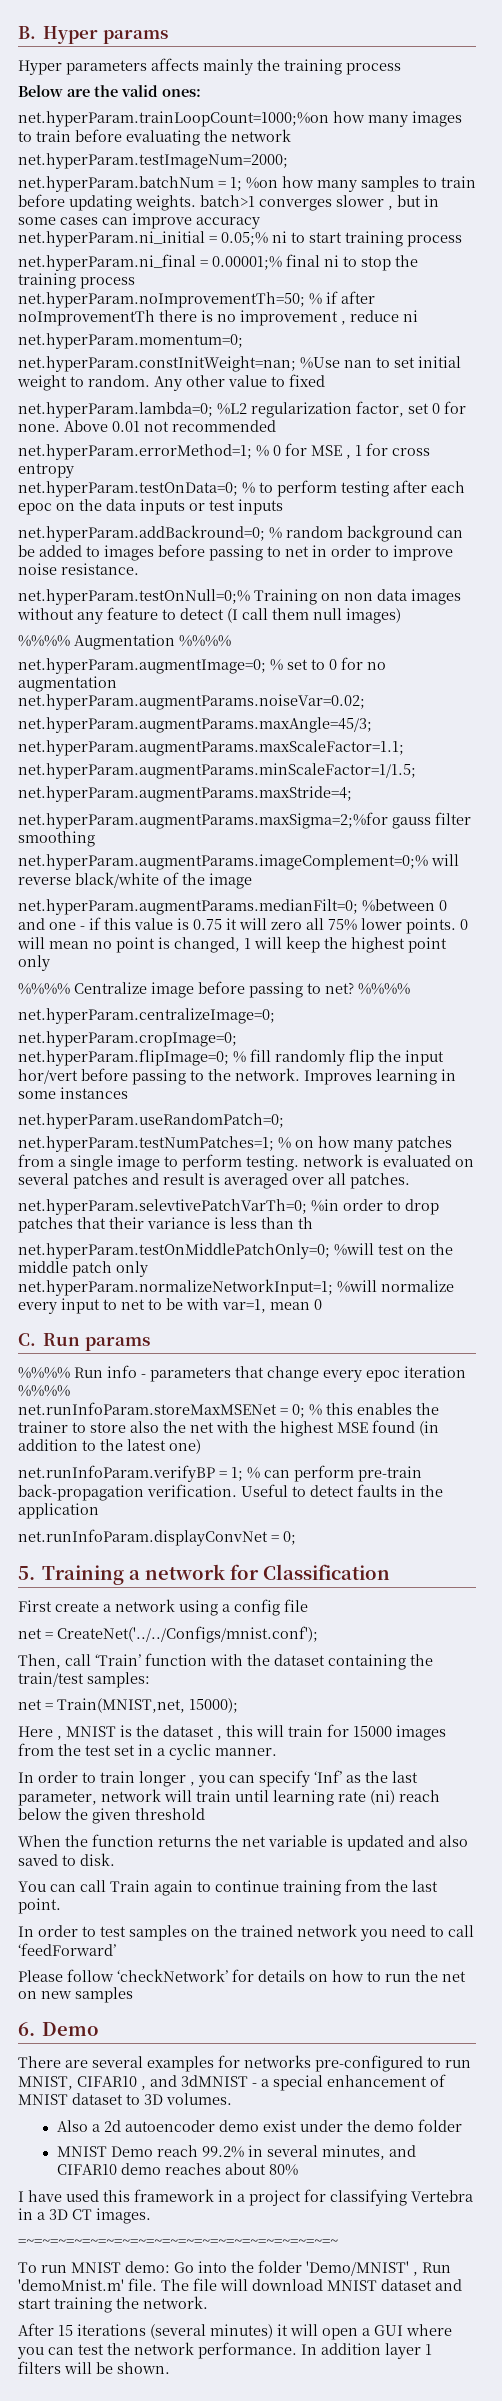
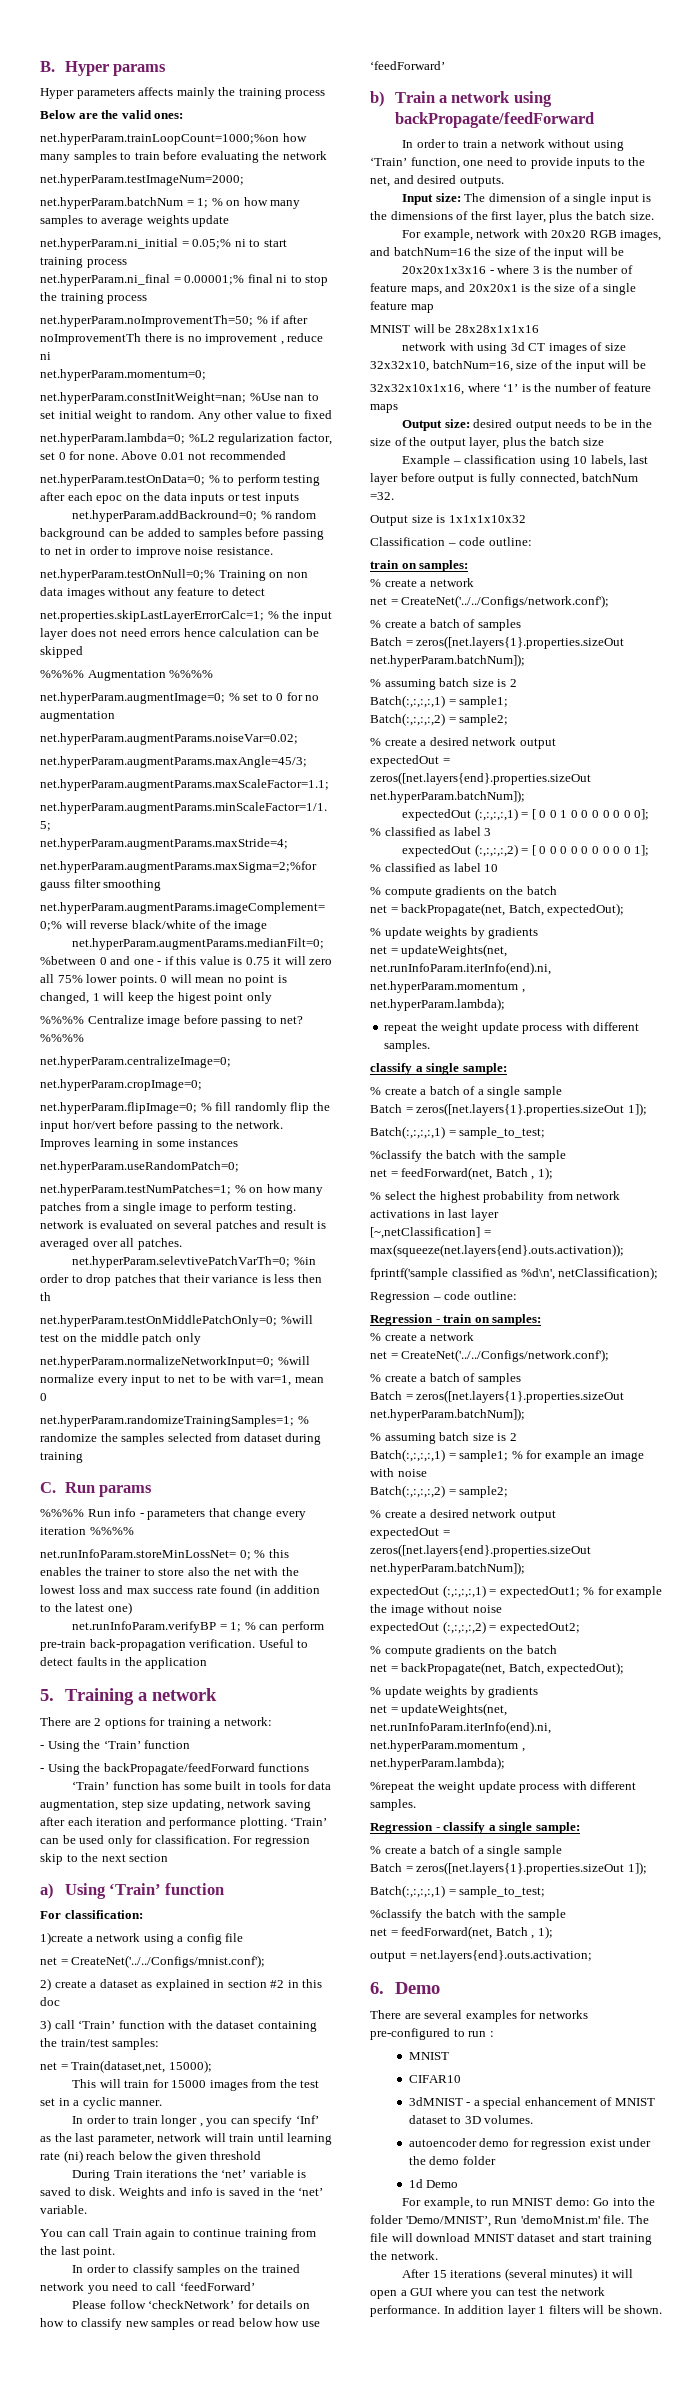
[412,111,462,127] images -> [73,151,117,163] samples
[246,176,476,192] [18,194,439,211] [18,213,260,229] %on how many samples to train before updating weights. batch>1 converges slower , but in some cases can improve accuracy -> [211,197,301,209] [40,215,230,227] % on how many samples to average weights update
[18,443,430,460] [18,463,74,478] // net.hyperParam.errorMethod=1; % 0 for MSE , 1 for cross entropy -> (286, 455) none
[104,545,154,561] images -> [198,528,242,540] samples
[227,608,401,624] (I call them null images) -> [40,610,332,622] [40,628,320,640] [40,646,83,658] // net.properties.skipLastLayerErrorCalc=1; % the input layer does not need errors hence calculation can be skipped
[351,937,405,953] highest -> [177,992,211,1004] higest
[261,1217,294,1229] than -> [297,1274,322,1283] then
[18,1279,333,1296] net.hyperParam.normalizeNetworkInput=1; -> [40,1356,274,1368] net.hyperParam.normalizeNetworkInput=0;
(322, 1304) none -> [40,1415,309,1427] [40,1433,322,1445] [40,1452,83,1463] // net.hyperParam.randomizeTrainingSamples=1; % randomize the samples selected from dataset during training
[366,1370,400,1382] epoc -> (306, 1515) none
[18,1402,288,1415] net.runInfoParam.storeMaxMSENet = -> [40,1549,236,1558] net.runInfoParam.storeMinLossNet=
[280,1421,368,1437] highest MSE -> [40,1585,217,1594] lowest loss and max success rate
[18,1529,296,1546] // net.runInfoParam.displayConvNet = 0; -> (208, 1663) none
[230,1564,391,1580] [18,1600,99,1612] for Classification // First create -> [40,1717,272,1729] [40,1740,191,1752] [40,1763,310,1775] [72,1781,332,1790] [40,1799,311,1811] [40,1817,328,1829] [40,1835,310,1847] [40,1853,169,1865] [40,1883,225,1899] [40,1910,143,1919] [40,1932,83,1945] // There are 2 options for training a network: // - Using the ‘Train’ function // - Using the backPropagate/feedForward functions // ‘Train’ function has some built in tools for data augmentation, step size updating, network saving after each iteration and performance plotting. ‘Train’ can be used only for classification. For regression skip to the next section // a) Using ‘Train’ function // For classification: // 1)create
[18,1654,61,1669] Then, -> [40,1978,323,1991] [40,1997,60,2006] [40,2019,51,2032] 2) create a dataset as explained in section #2 in this doc // 3)
[57,1698,185,1713] Train(MNIST,net, -> [71,2060,166,2073] Train(dataset,net,
[18,1725,253,1740] Here , MNIST is the dataset , this -> [72,2079,97,2088] This
[18,1834,468,1851] [18,1853,115,1866] When the function returns the net variable is updated and also saved to disk. -> [72,2169,307,2181] [40,2187,324,2199] [40,2205,87,2214] During Train iterations the ‘net’ variable is saved to disk. Weights and info is saved in the ‘net’ variable.
[100,1926,126,1937] test -> [132,2264,174,2276] classify
[385,1970,466,1982] [18,1987,133,2003] run the net on new samples -> [81,2318,320,2330] [370,61,445,70] [370,91,552,107] [394,112,594,128] [402,139,624,151] [370,157,646,169] [370,175,504,187] [402,193,652,205] [370,211,654,223] [402,229,662,241] [370,247,625,259] [402,265,633,274] [370,283,636,295] [370,301,434,313] [370,324,539,333] [402,342,626,354] [370,360,646,372] [370,383,651,395] [370,404,398,413] [402,419,653,431] [370,437,605,449] [402,455,649,467] [370,473,639,485] [370,492,394,500] [370,515,526,526] [370,537,532,546] [370,560,469,572] [370,578,474,587] [370,595,610,608] [370,619,521,631] [370,636,625,649] [370,654,525,667] [370,678,517,690] [370,695,509,708] [370,713,509,726] [370,737,556,749] [370,755,450,767] [370,772,591,785] [370,790,525,803] [402,808,650,821] [370,827,492,836] [402,844,650,857] [370,863,499,872] [370,886,557,898] [370,903,625,916] [370,927,539,939] [370,944,508,957] [370,962,551,975] [370,981,525,993] [370,998,505,1011] [384,1022,640,1034] [384,1040,431,1052] [370,1063,507,1075] [370,1086,562,1098] [370,1103,647,1116] [370,1126,546,1139] [370,1150,566,1162] [370,1167,553,1180] [370,1191,621,1203] [370,1209,499,1221] [370,1227,491,1239] [370,1244,624,1257] [370,1267,659,1280] [370,1291,517,1303] [370,1314,542,1326] [370,1332,474,1341] [370,1349,610,1362] [370,1373,521,1385] [370,1390,625,1403] [370,1408,525,1421] [370,1432,517,1444] [370,1449,644,1462] [370,1468,427,1477] [370,1485,509,1498] [370,1509,556,1521] [370,1527,450,1539] [370,1544,591,1557] [370,1562,525,1575] [370,1585,663,1598] [370,1604,502,1616] [370,1621,580,1634] [370,1645,557,1657] [370,1662,625,1675] [370,1686,539,1698] [370,1703,508,1716] [370,1721,551,1734] [370,1740,525,1752] [370,1757,505,1770] [370,1781,637,1793] [370,1799,416,1811] [370,1822,580,1834] [370,1845,562,1857] [370,1862,647,1875] [370,1885,546,1898] [370,1909,566,1921] [370,1926,553,1939] [370,1950,593,1962] classify new samples or read below how use ‘feedForward’ // b) Train a network using backPropagate/feedForward // In order to train a network without using ‘Train’ function, one need to provide inputs to the net, and desired outputs. // Input size: The dimension of a single input is the dimensions of the first layer, plus the batch size. // For example, network with 20x20 RGB images, and batchNum=16 the size of the input will be // 20x20x1x3x16 - where 3 is the number of feature maps, and 20x20x1 is the size of a single feature map // MNIST will be 28x28x1x1x16 // network with using 3d CT images of size 32x32x10, batchNum=16, size of the input will be // 32x32x10x1x16, where ‘1’ is the number of feature maps // Output size: desired output needs to be in the size of the output layer, plus the batch size // Example – classification using 10 labels, last layer before output is fully connected, batchNum =32. // Output size is 1x1x1x10x32 // Classification – code outline: // train on samples: // % create a network // net = CreateNet('../../Configs/network.conf'); // % create a batch of samples // Batch = zeros([net.layers{1}.properties.sizeOut net.hyperParam.batchNum]); // % assuming batch size is 2 // Batch(:,:,:,:,1) = sample1; // Batch(:,:,:,:,2) = sample2; // % create a desired network output // expectedOut = zeros([net.layers{end}.properties.sizeOut net.hyperParam.batchNum]); // expectedOut (:,:,:,:,1) = [ 0 0 1 0 0 0 0 0 0 0]; % classified as label 3 // expectedOut (:,:,:,:,2) = [ 0 0 0 0 0 0 0 0 0 1]; % classified as label 10 // % compute gradients on the batch // net = backPropagate(net, Batch, expectedOut); // % update weights by gradients // net = updateWeights(net, net.runInfoParam.iterInfo(end).ni, net.hyperParam.momentum , net.hyperParam.lambda); // repeat the weight update process with different samples. // classify a single sample: // % create a batch of a single sample // Batch = zeros([net.layers{1}.properties.sizeOut 1]); // Batch(:,:,:,:,1) = sample_to_test; // %classify the batch with the sample // net = feedForward(net, Batch , 1); // % select the highest probability from network activations in last layer // [~,netClassification] = max(squeeze(net.layers{end}.outs.activation)); // fprintf('sample classified as %d\n', netClassification); // Regression – code outline: // Regression - train on samples: // % create a network // net = CreateNet('../../Configs/network.conf'); // % create a batch of samples // Batch = zeros([net.layers{1}.properties.sizeOut net.hyperParam.batchNum]); // % assuming batch size is 2 // Batch(:,:,:,:,1) = sample1; % for example an image with noise // Batch(:,:,:,:,2) = sample2; // % create a desired network output // expectedOut = zeros([net.layers{end}.properties.sizeOut net.hyperParam.batchNum]); // expectedOut (:,:,:,:,1) = expectedOut1; % for example the image without noise // expectedOut (:,:,:,:,2) = expectedOut2; // % compute gradients on the batch // net = backPropagate(net, Batch, expectedOut); // % update weights by gradients // net = updateWeights(net, net.runInfoParam.iterInfo(end).ni, net.hyperParam.momentum , net.hyperParam.lambda); // %repeat the weight update process with different samples. // Regression - classify a single sample: // % create a batch of a single sample // Batch = zeros([net.layers{1}.properties.sizeOut 1]); // Batch(:,:,:,:,1) = sample_to_test; // %classify the batch with the sample // net = feedForward(net, Batch , 1); // output = net.layers{end}.outs.activation;
[18,2075,177,2090] MNIST, CIFAR10 , and -> [489,2031,494,2037] [408,2052,449,2060] [408,2075,461,2083] : // MNIST // CIFAR10 //
[56,2120,259,2132] Also a 2d autoencoder demo -> [408,2138,587,2150] autoencoder demo for regression
[56,2145,416,2160] [56,2163,298,2176] [18,2189,473,2206] [18,2208,151,2224] [18,2239,338,2246] [18,2262,37,2273] MNIST Demo reach 99.2% in several minutes, and CIFAR10 demo reaches about 80% // I have used this framework in a project for classifying Vertebra in a 3D CT images. // =~=~=~=~=~=~=~=~=~=~=~=~=~=~=~=~=~=~=~=~ // To -> [408,2179,459,2188] [402,2197,488,2209] 1d Demo // For example, to
[306,2261,418,2276] 'Demo/MNIST' , -> [405,2216,491,2227] 'Demo/MNIST’,

